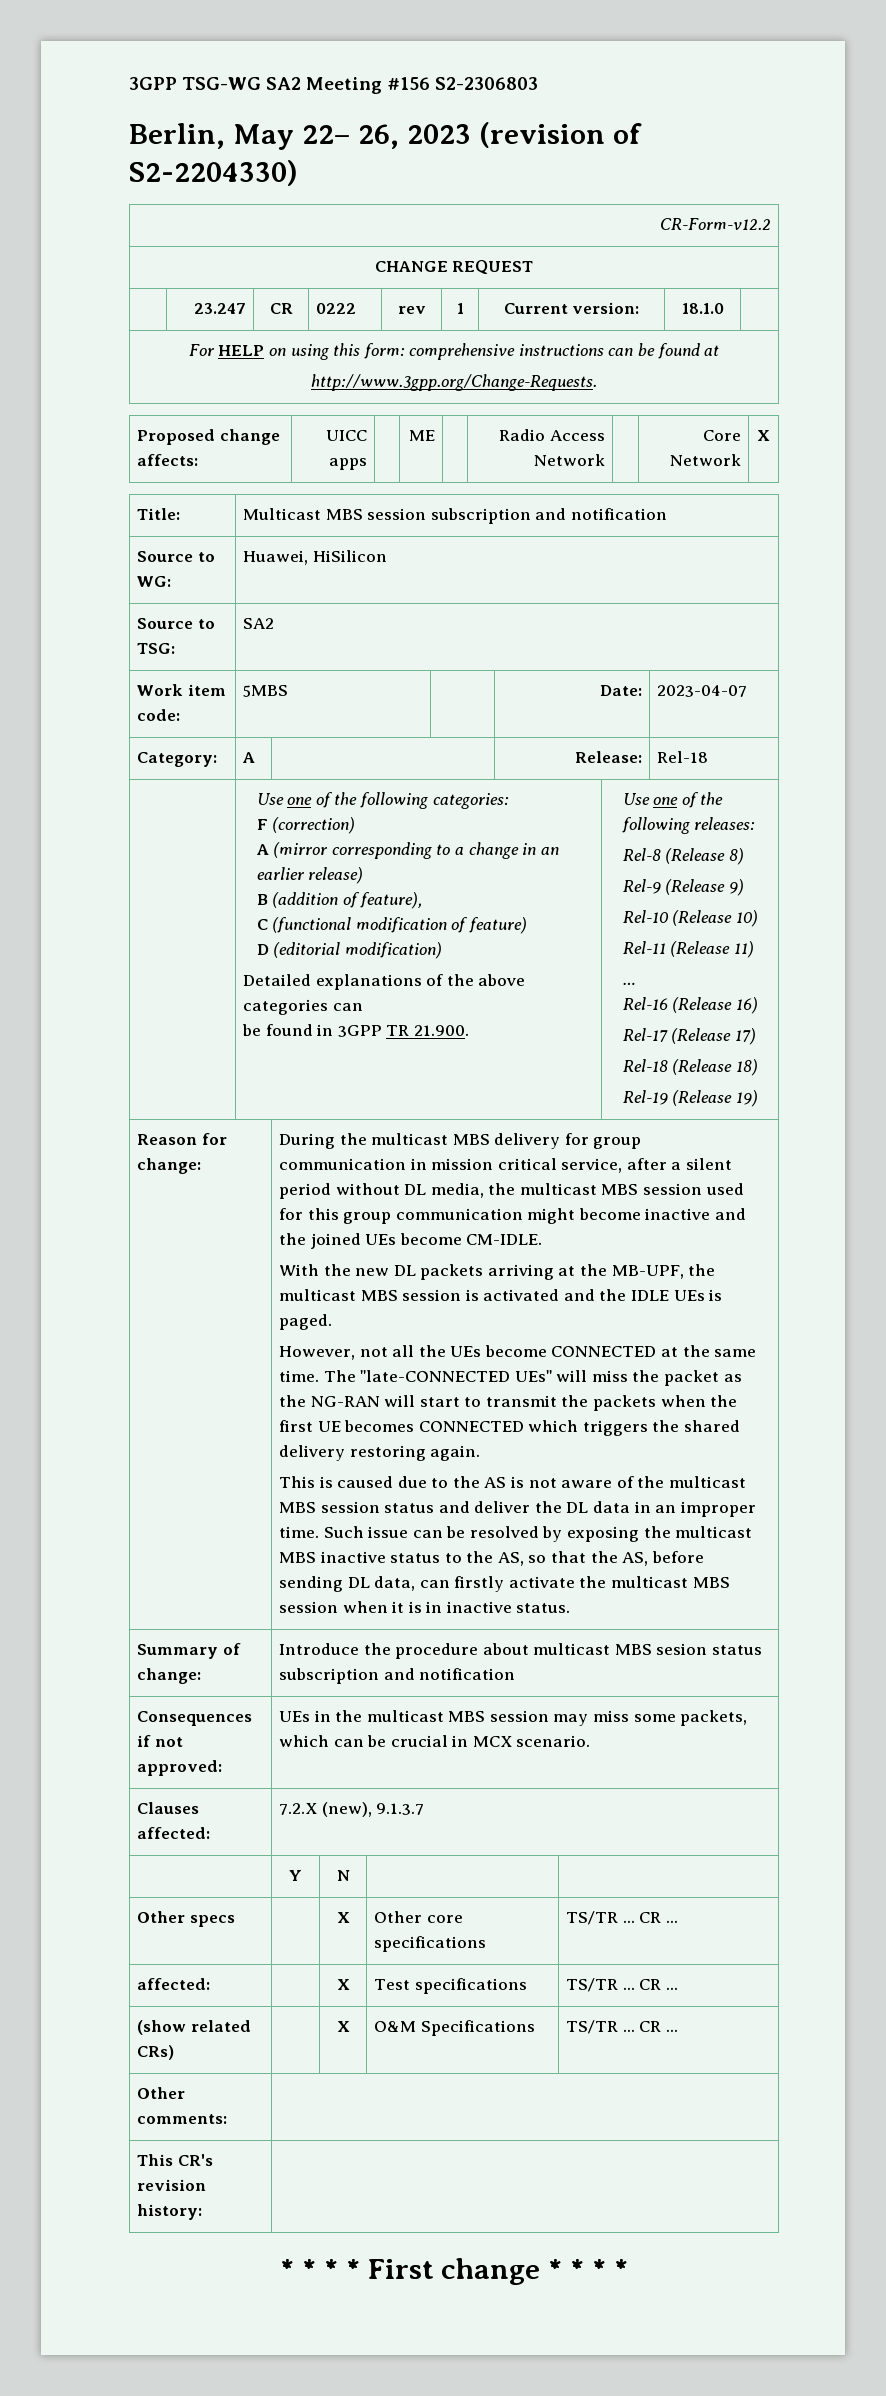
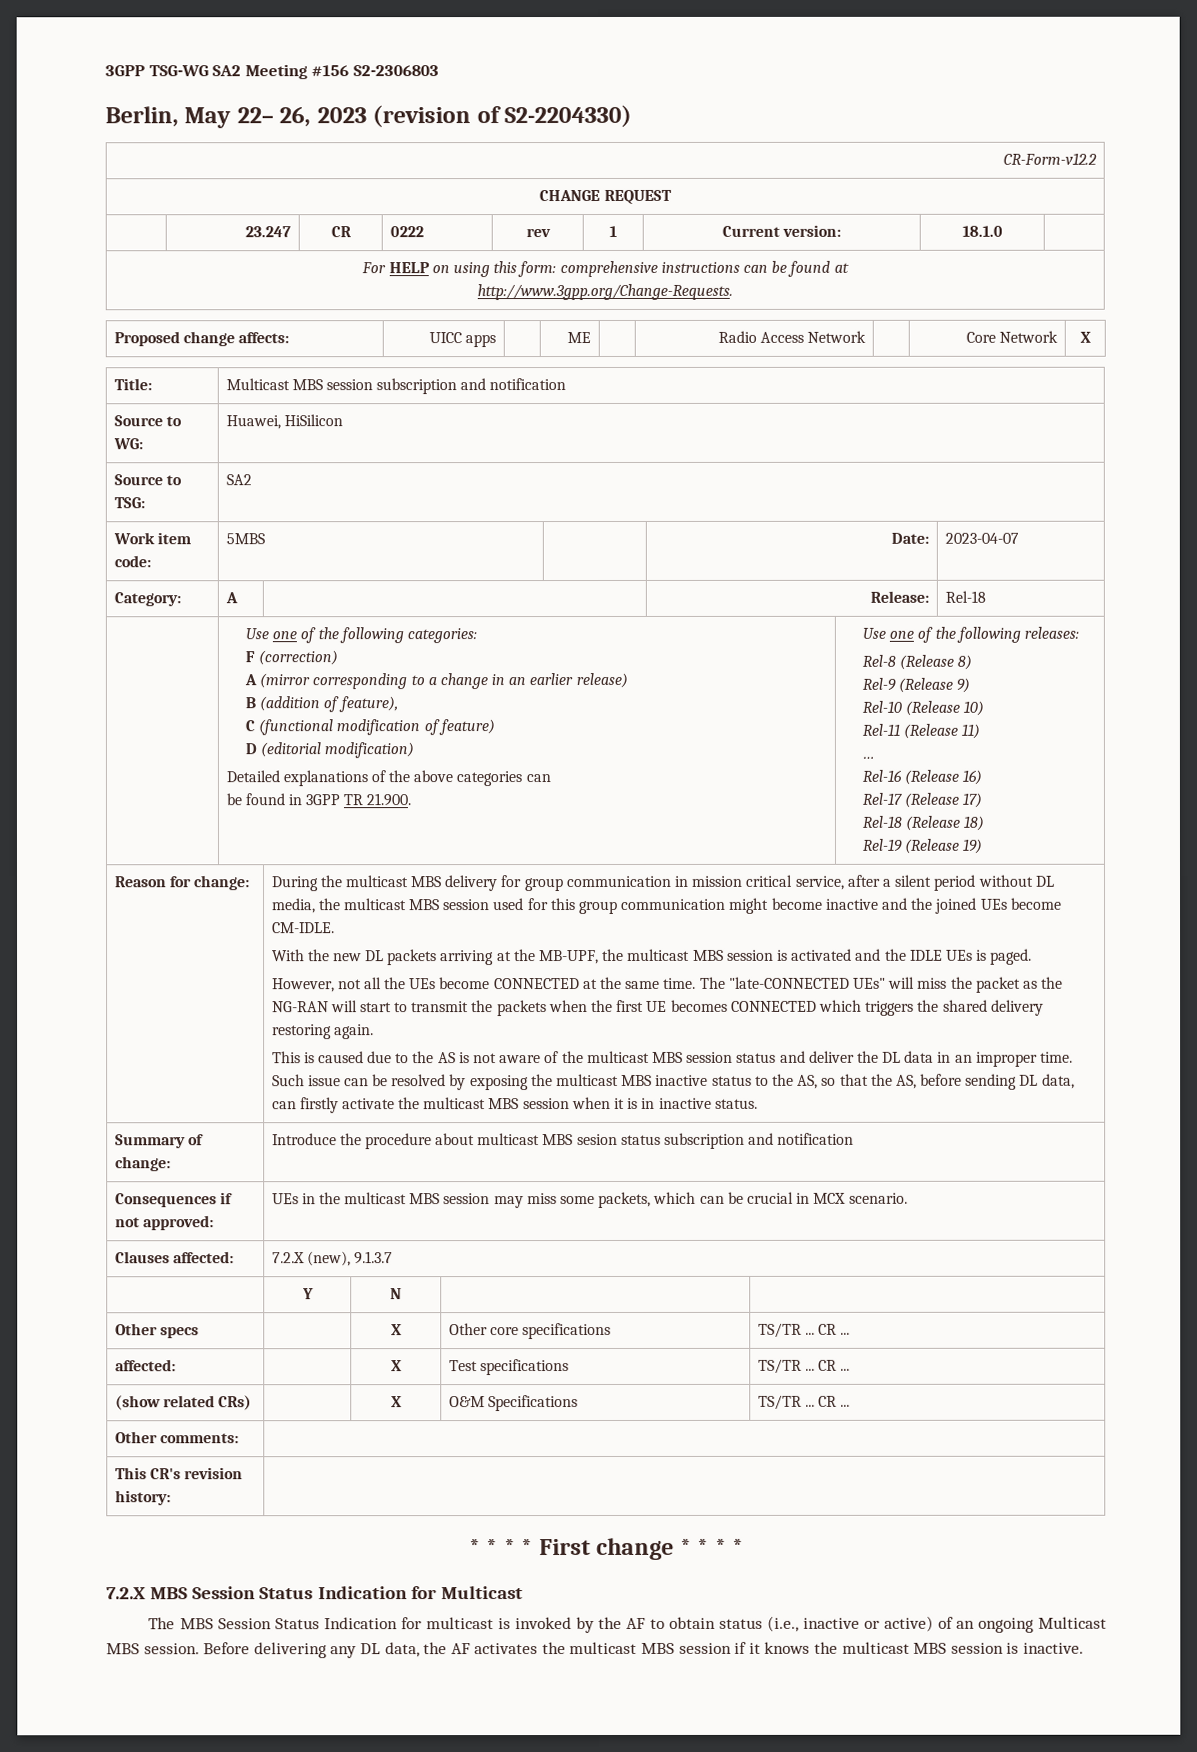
(629, 2269) none -> [106,1586,523,1600] [148,1615,1107,1634] [106,1641,1084,1659] // 7.2.X MBS Session Status Indication for Multicast // The MBS Session Status Indication for multicast is invoked by the AF to obtain status (i.e., inactive or active) of an ongoing Multicast MBS session. Before delivering any DL data, the AF activates the multicast MBS session if it knows the multicast MBS session is inactive.

